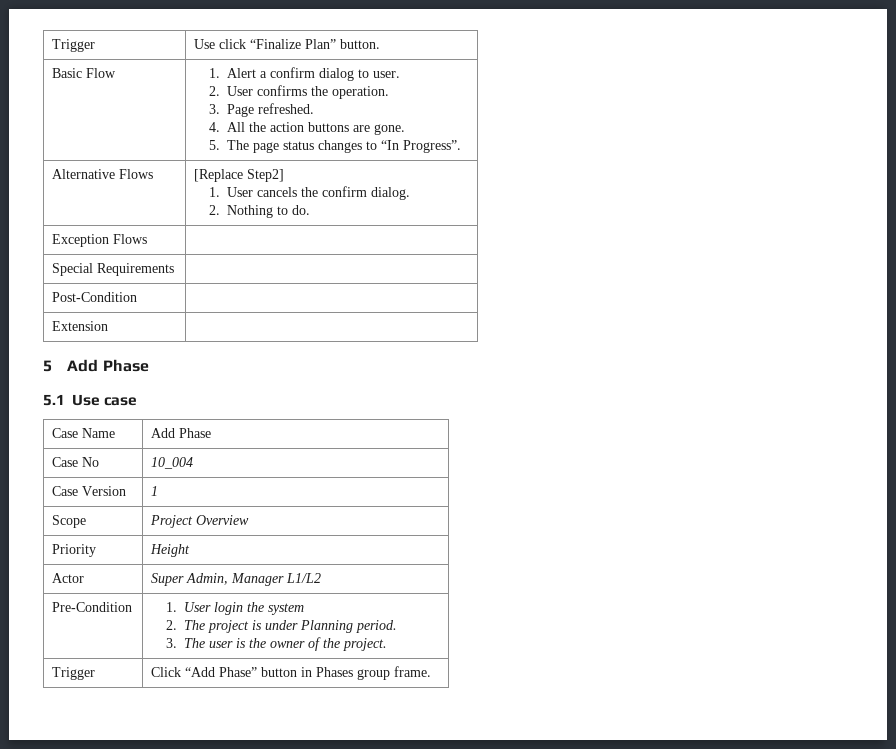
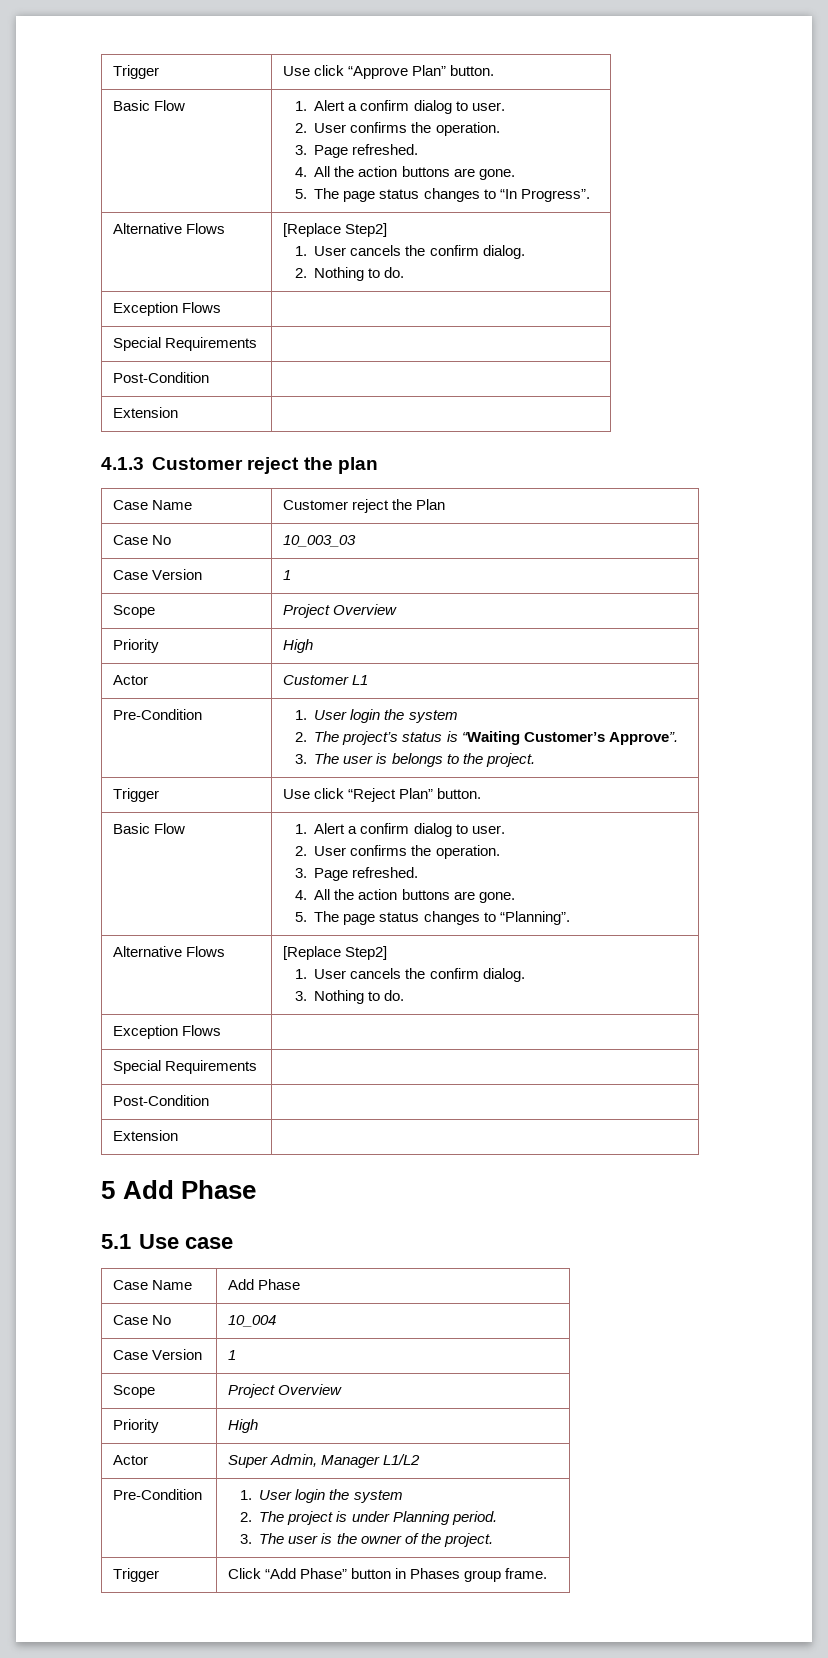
[52,39,96,52] [194,39,302,49] Trigger | Use click “Finalize -> [113,65,160,79] [283,65,409,79] Trigger | Use click “Approve
(109, 326) none -> [101,457,378,474] [113,500,193,510] [283,499,446,513] [113,535,172,545] [283,535,357,547] [113,569,203,580] [283,570,292,580] [113,605,156,618] [283,604,398,618] [113,639,160,653] [283,639,314,653] [113,675,149,685] [283,675,369,685] [113,709,203,720] [294,709,458,723] [294,731,678,745] [294,753,535,767] [113,788,160,802] [283,788,482,802] [113,823,186,834] [294,823,505,837] [294,845,500,859] [294,867,419,881] [294,889,515,903] [294,911,570,925] [113,946,226,957] [283,946,388,960] [294,968,525,982] [294,990,405,1004] [113,1025,222,1039] [113,1060,258,1074] [113,1095,210,1106] [113,1130,179,1141] // 4.1.3 Customer reject the plan // Case Name | Customer reject the Plan // Case No | 10_003_03 // Case Version | 1 // Scope | Project Overview // Priority | High // Actor | Customer L1 // Pre-Condition | 1. User login the system // 2. The project’s status is “Waiting Customer’s Approve”. // 3. The user is belongs to the project. // Trigger | Use click “Reject Plan” button. // Basic Flow | 1. Alert a confirm dialog to user. // 2. User confirms the operation. // 3. Page refreshed. // 4. All the action buttons are gone. // 5. The page status changes to “Planning”. // Alternative Flows | [Replace Step2] // 1. User cancels the confirm dialog. // 3. Nothing to do. // Exception Flows | // Special Requirements | // Post-Condition | // Extension |
[150,544,191,557] Height -> [228,1419,259,1433] High

